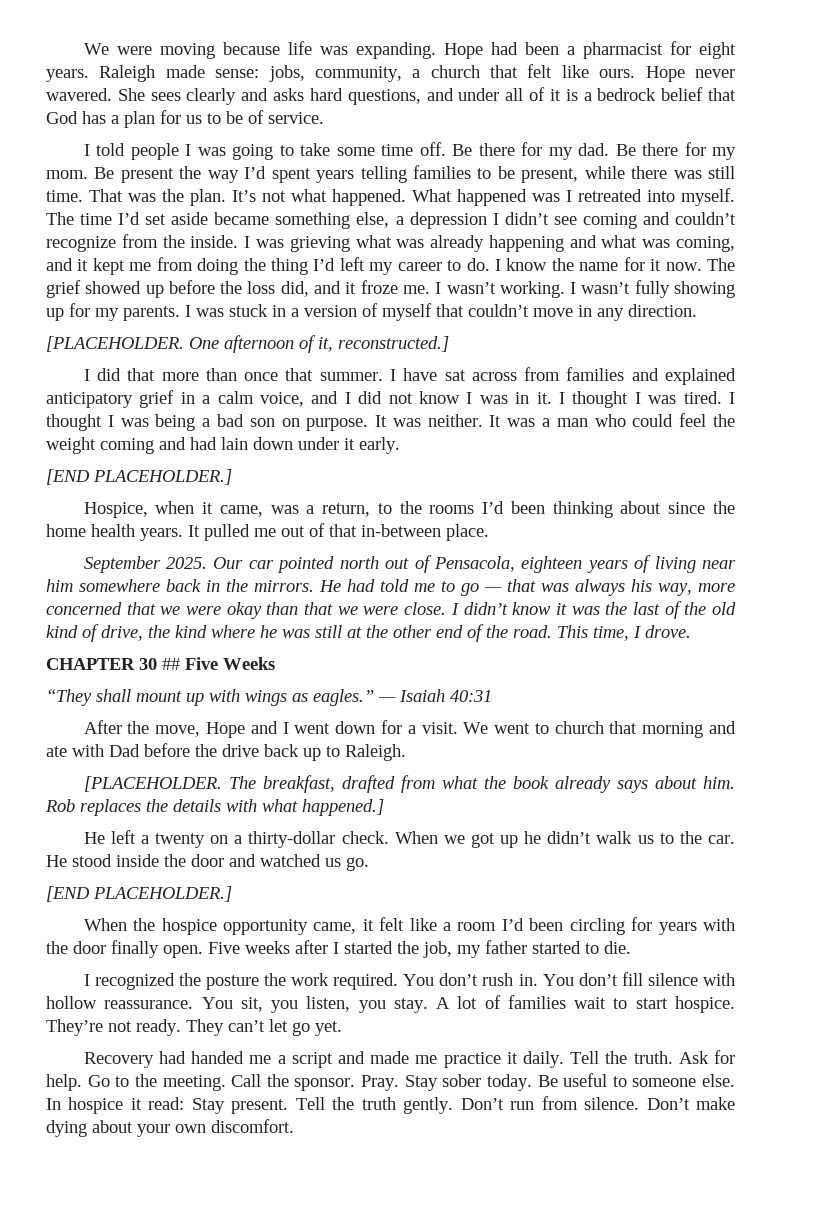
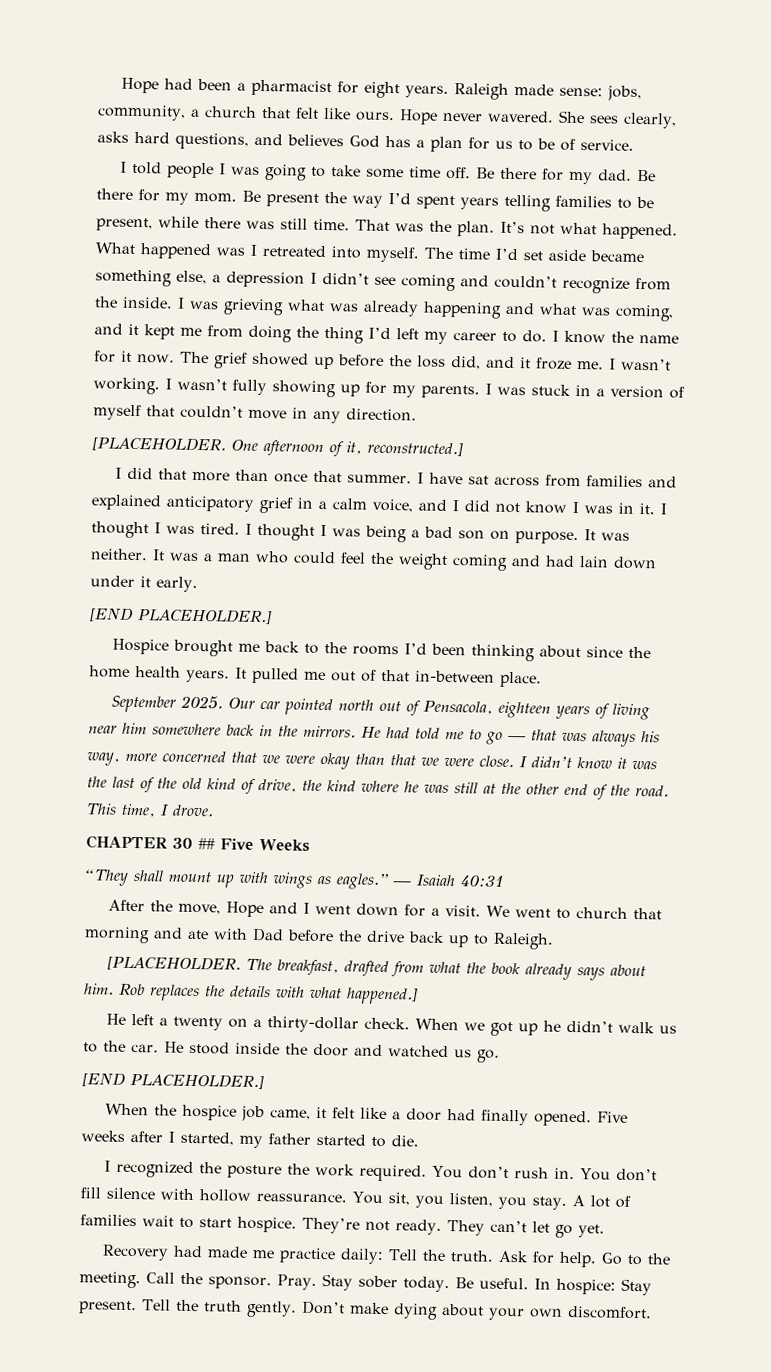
[83,41,436,59] We were moving because life was expanding. -> (120, 85) none
[186,88,269,105] clearly and -> [622,112,677,129] clearly,
[458,87,737,101] under all of it is a bedrock belief that -> [287,134,344,147] believes
[83,501,371,518] Hospice, when it came, was a return, -> [111,638,300,657] Hospice brought me back
[222,919,308,935] opportunity -> [240,1105,265,1122] job
[457,917,735,935] [46,940,203,958] room I’d been circling for years with the door finally open. -> [405,1108,592,1127] door had finally opened.
[344,941,452,958] started the job, -> [180,1131,234,1146] started,
[191,1051,365,1068] handed me a script and -> (203, 1251) none
[506,1051,564,1068] it daily. -> [339,1248,384,1265] daily:
[563,1073,735,1087] [46,1097,185,1114] useful to someone else. In hospice it read: -> [478,1277,616,1295] useful. In hospice:
[510,1096,690,1110] run from silence. Don’t -> (345, 1307) none

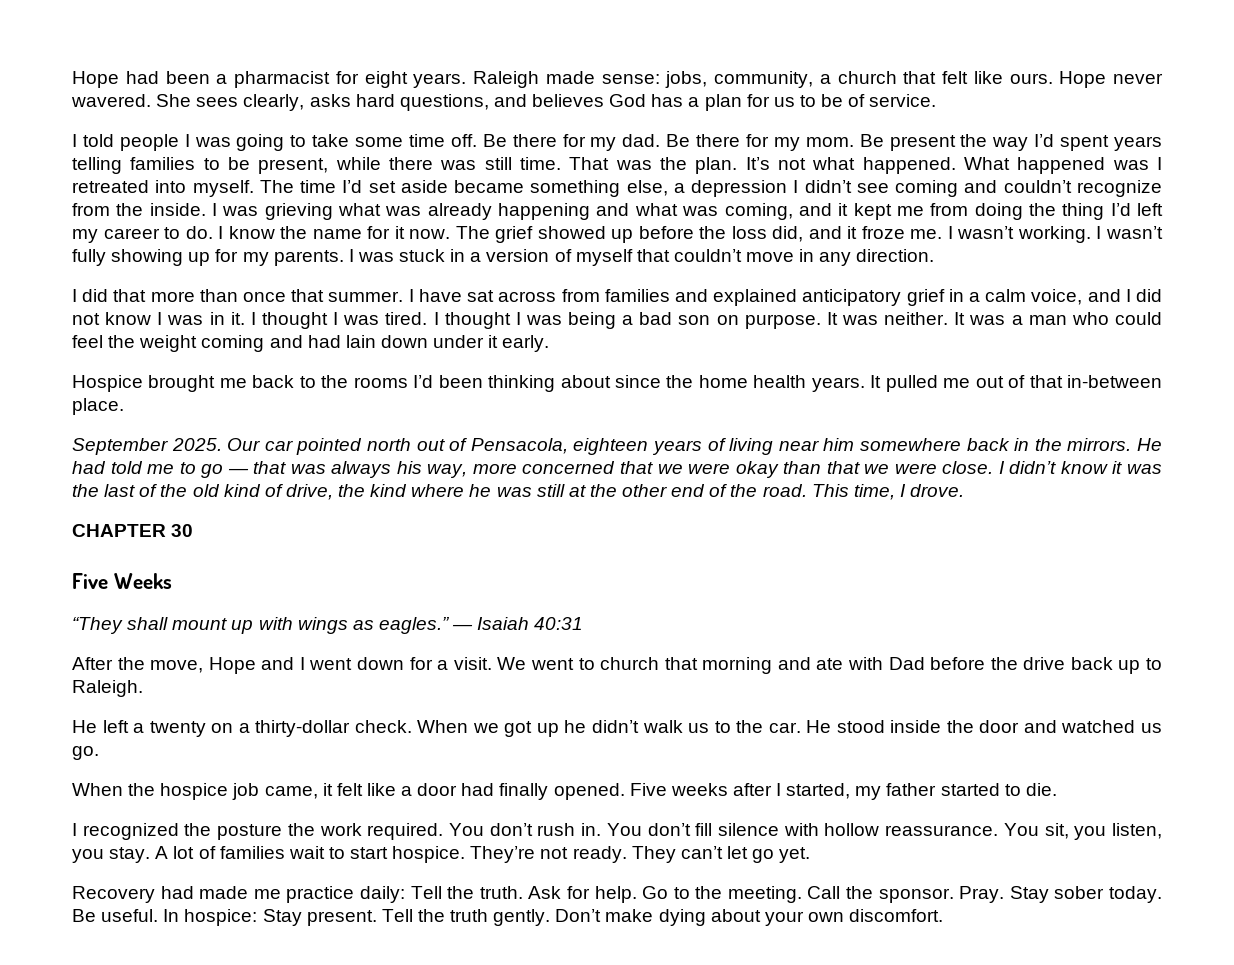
[92,436,464,457] // [PLACEHOLDER. One afternoon of it, reconstructed.] -> (935, 255) none
[89,607,272,625] // [END PLACEHOLDER.] -> (550, 343) none
[198,838,216,850] ## -> (194, 530) //
[106,955,646,981] [84,983,418,1005] // [PLACEHOLDER. The breakfast, drafted from what the book already says about him. Rob replaces the details with what happened.] -> (143, 688) none
[82,1072,264,1090] // [END PLACEHOLDER.] -> (99, 753) none

